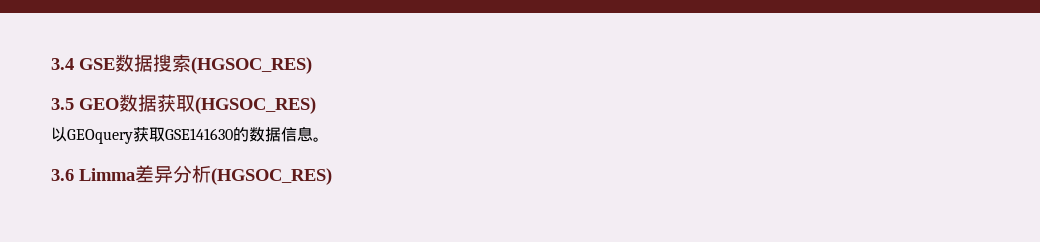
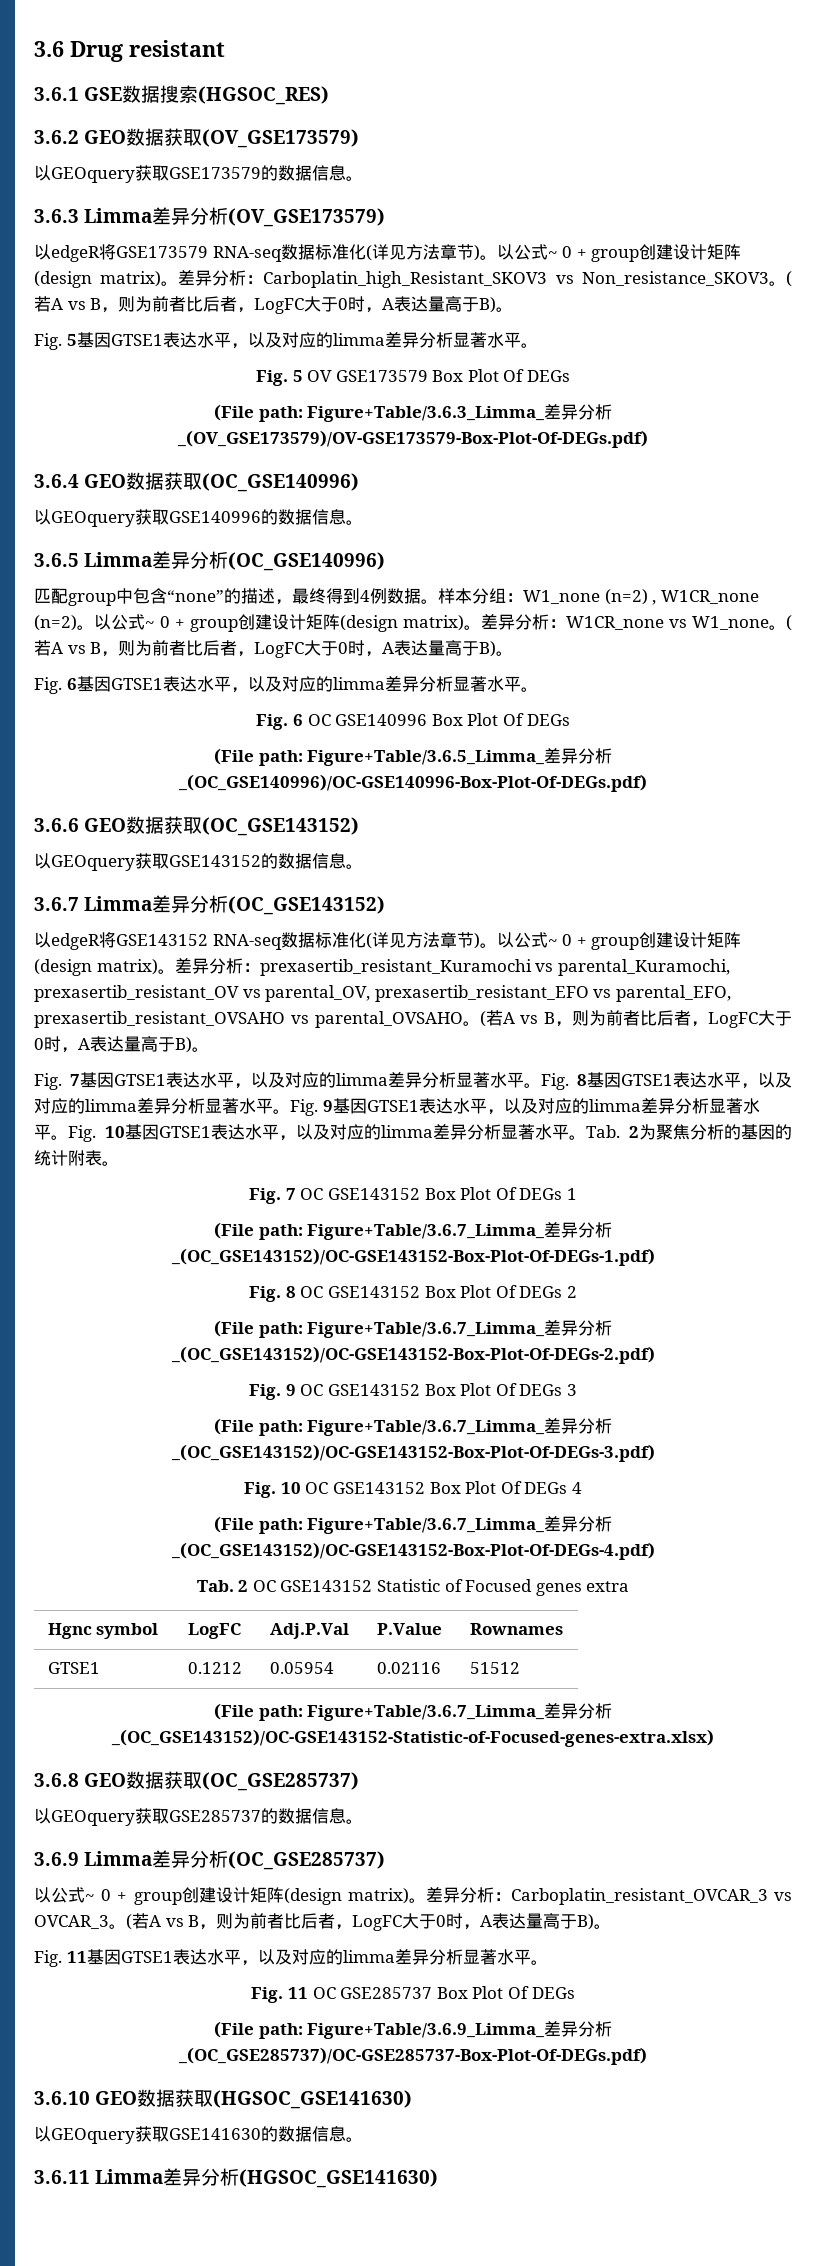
[51,58,74,70] 3.4 -> [34,40,225,62] [34,87,79,101] 3.6 Drug resistant // 3.6.1
[51,94,316,114] 3.5 GEO数据获取(HGSOC_RES) -> [34,128,360,148] [34,165,363,183] [34,207,386,227] [34,244,742,262] [34,270,793,288] [34,296,514,314] [34,332,538,350] [255,369,571,386] [213,404,613,422] [177,430,648,448] [34,472,360,492] [34,509,363,527] [34,551,386,571] [34,588,759,606] [34,614,792,632] [34,640,514,658] [34,676,538,694] [256,713,570,730] [213,748,613,766] [178,774,647,792] [34,816,360,836] [34,853,363,871] [34,895,386,915] [34,932,742,950] [34,958,730,976] [34,985,731,1002] [34,1010,792,1028] [34,1036,209,1053] [34,1072,792,1090] [34,1098,760,1116] [34,1124,792,1142] [34,1150,119,1166] [249,1187,577,1204] [213,1222,613,1240] [170,1248,655,1266] [249,1285,577,1302] [213,1320,613,1338] [170,1346,655,1364] [249,1383,577,1400] [213,1418,613,1436] [170,1444,655,1462] [244,1481,582,1498] [213,1516,613,1534] [170,1542,655,1560] [196,1579,630,1596] [47,1623,159,1639] [187,1623,241,1639] [269,1623,349,1639] [376,1623,442,1635] [469,1623,563,1635] [47,1662,100,1674] [187,1662,242,1674] [269,1662,334,1674] [376,1662,441,1674] [469,1662,520,1674] [213,1703,613,1721] [111,1729,714,1747] [34,1771,360,1791] [34,1808,363,1826] [34,1850,386,1870] [34,1887,792,1905] [34,1913,612,1931] [34,1949,548,1967] [251,1986,575,2003] [213,2021,613,2039] [178,2047,647,2065] [34,2089,413,2109] 3.6.2 GEO数据获取(OV_GSE173579) // 以GEOquery获取GSE173579的数据信息。 // 3.6.3 Limma差异分析(OV_GSE173579) // 以edgeR将GSE173579 RNA-seq数据标准化(详见方法章节)。以公式~ 0 + group创建设计矩阵(design matrix)。差异分析：Carboplatin_high_Resistant_SKOV3 vs Non_resistance_SKOV3。(若A vs B，则为前者比后者，LogFC大于0时，A表达量高于B)。 // Fig. 5基因GTSE1表达水平，以及对应的limma差异分析显著水平。 // Fig. 5 OV GSE173579 Box Plot Of DEGs // (File path: Figure+Table/3.6.3_Limma_差异分析_(OV_GSE173579)/OV-GSE173579-Box-Plot-Of-DEGs.pdf) // 3.6.4 GEO数据获取(OC_GSE140996) // 以GEOquery获取GSE140996的数据信息。 // 3.6.5 Limma差异分析(OC_GSE140996) // 匹配group中包含“none”的描述，最终得到4例数据。样本分组：W1_none (n=2) , W1CR_none (n=2)。以公式~ 0 + group创建设计矩阵(design matrix)。差异分析：W1CR_none vs W1_none。(若A vs B，则为前者比后者，LogFC大于0时，A表达量高于B)。 // Fig. 6基因GTSE1表达水平，以及对应的limma差异分析显著水平。 // Fig. 6 OC GSE140996 Box Plot Of DEGs // (File path: Figure+Table/3.6.5_Limma_差异分析_(OC_GSE140996)/OC-GSE140996-Box-Plot-Of-DEGs.pdf) // 3.6.6 GEO数据获取(OC_GSE143152) // 以GEOquery获取GSE143152的数据信息。 // 3.6.7 Limma差异分析(OC_GSE143152) // 以edgeR将GSE143152 RNA-seq数据标准化(详见方法章节)。以公式~ 0 + group创建设计矩阵(design matrix)。差异分析：prexasertib_resistant_Kuramochi vs parental_Kuramochi, prexasertib_resistant_OV vs parental_OV, prexasertib_resistant_EFO vs parental_EFO, prexasertib_resistant_OVSAHO vs parental_OVSAHO。(若A vs B，则为前者比后者，LogFC大于0时，A表达量高于B)。 // Fig. 7基因GTSE1表达水平，以及对应的limma差异分析显著水平。Fig. 8基因GTSE1表达水平，以及对应的limma差异分析显著水平。Fig. 9基因GTSE1表达水平，以及对应的limma差异分析显著水平。Fig. 10基因GTSE1表达水平，以及对应的limma差异分析显著水平。Tab. 2为聚焦分析的基因的统计附表。 // Fig. 7 OC GSE143152 Box Plot Of DEGs 1 // (File path: Figure+Table/3.6.7_Limma_差异分析_(OC_GSE143152)/OC-GSE143152-Box-Plot-Of-DEGs-1.pdf) // Fig. 8 OC GSE143152 Box Plot Of DEGs 2 // (File path: Figure+Table/3.6.7_Limma_差异分析_(OC_GSE143152)/OC-GSE143152-Box-Plot-Of-DEGs-2.pdf) // Fig. 9 OC GSE143152 Box Plot Of DEGs 3 // (File path: Figure+Table/3.6.7_Limma_差异分析_(OC_GSE143152)/OC-GSE143152-Box-Plot-Of-DEGs-3.pdf) // Fig. 10 OC GSE143152 Box Plot Of DEGs 4 // (File path: Figure+Table/3.6.7_Limma_差异分析_(OC_GSE143152)/OC-GSE143152-Box-Plot-Of-DEGs-4.pdf) // Tab. 2 OC GSE143152 Statistic of Focused genes extra // Hgnc symbol | LogFC | Adj.P.Val | P.Value | Rownames // GTSE1 | 0.1212 | 0.05954 | 0.02116 | 51512 // (File path: Figure+Table/3.6.7_Limma_差异分析_(OC_GSE143152)/OC-GSE143152-Statistic-of-Focused-genes-extra.xlsx) // 3.6.8 GEO数据获取(OC_GSE285737) // 以GEOquery获取GSE285737的数据信息。 // 3.6.9 Limma差异分析(OC_GSE285737) // 以公式~ 0 + group创建设计矩阵(design matrix)。差异分析：Carboplatin_resistant_OVCAR_3 vs OVCAR_3。(若A vs B，则为前者比后者，LogFC大于0时，A表达量高于B)。 // Fig. 11基因GTSE1表达水平，以及对应的limma差异分析显著水平。 // Fig. 11 OC GSE285737 Box Plot Of DEGs // (File path: Figure+Table/3.6.9_Limma_差异分析_(OC_GSE285737)/OC-GSE285737-Box-Plot-Of-DEGs.pdf) // 3.6.10 GEO数据获取(HGSOC_GSE141630)
[51,165,332,185] 3.6 Limma差异分析(HGSOC_RES) -> [34,2168,439,2188] 3.6.11 Limma差异分析(HGSOC_GSE141630)

